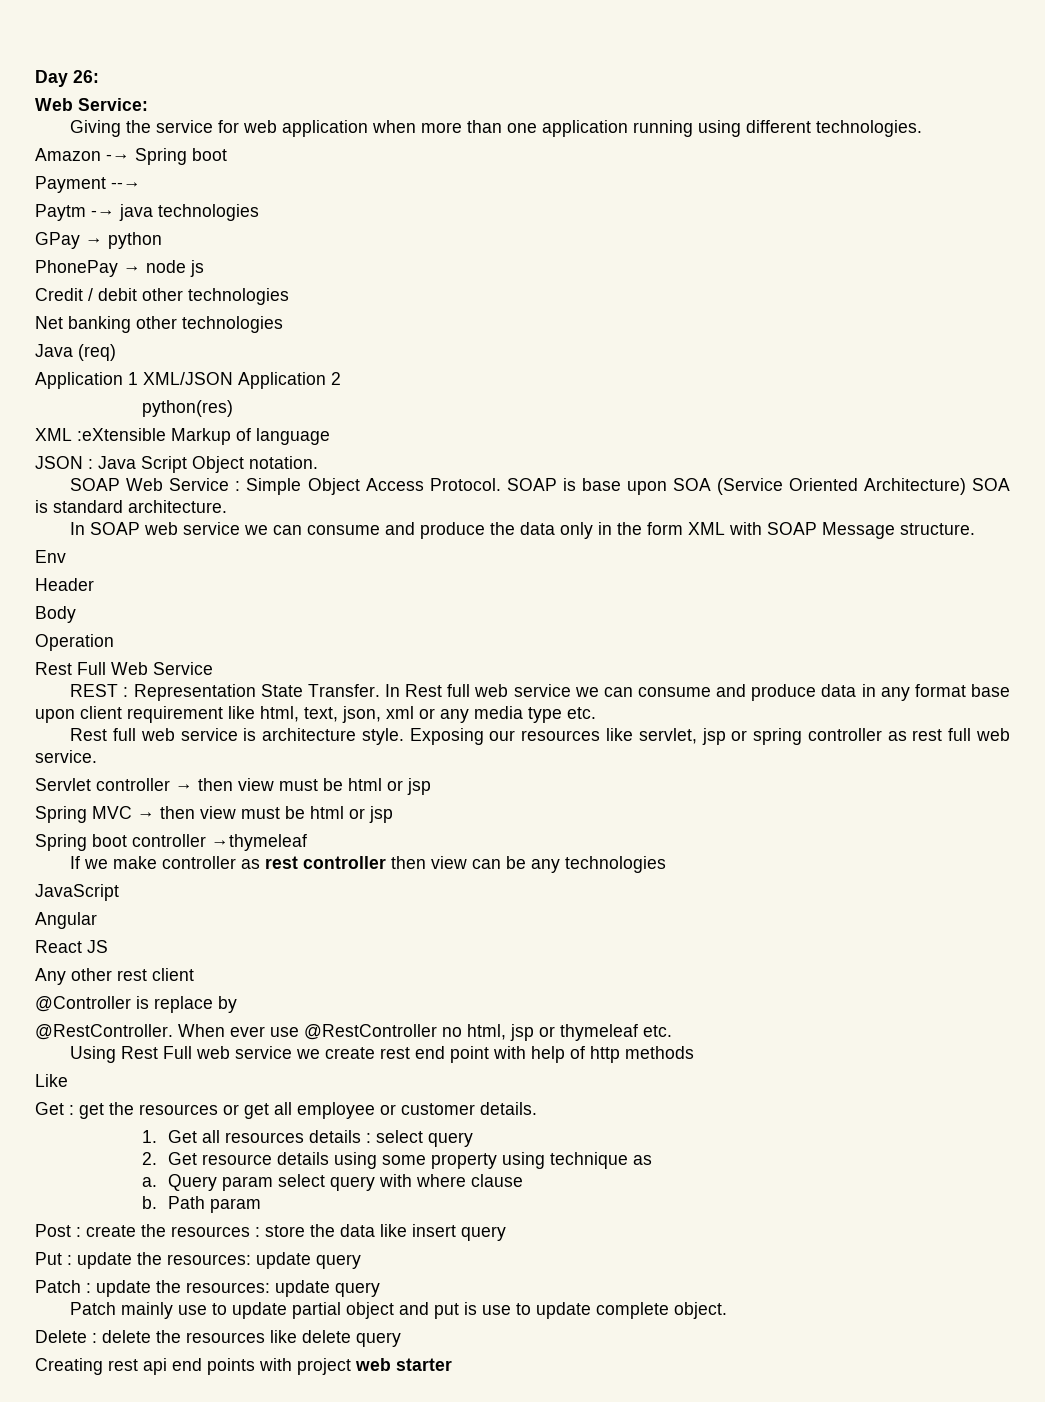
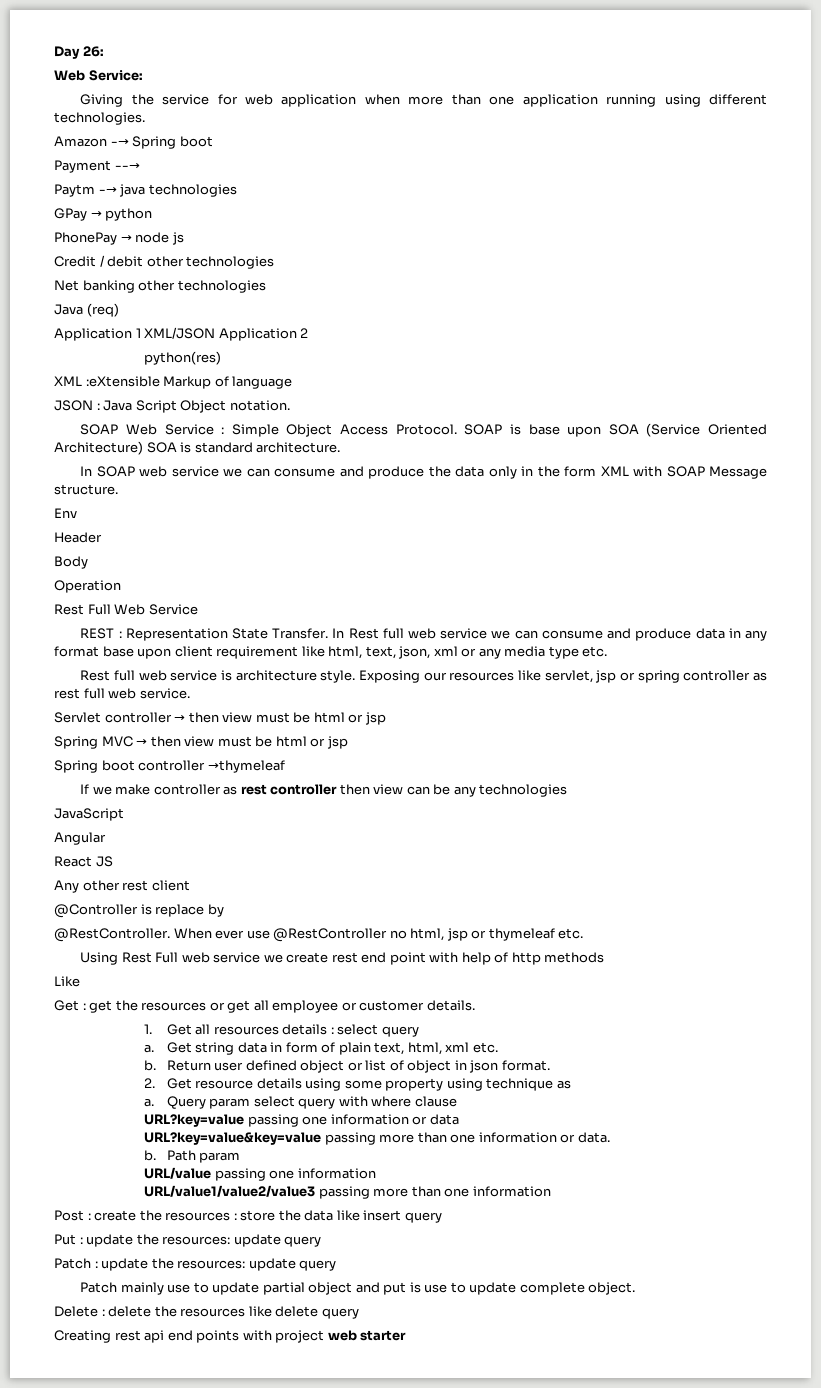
(474, 1139) none -> [144,1042,498,1055] [144,1060,550,1073] // a. Get string data in form of plain text, html, xml etc. // b. Return user defined object or list of object in json format.
[141,1196,262,1213] b. Path param -> [144,1114,459,1127] [144,1132,610,1145] [144,1150,241,1163] [144,1167,376,1181] [144,1185,551,1199] URL?key=value passing one information or data // URL?key=value&key=value passing more than one information or data. // b. Path param // URL/value passing one information // URL/value1/value2/value3 passing more than one information

